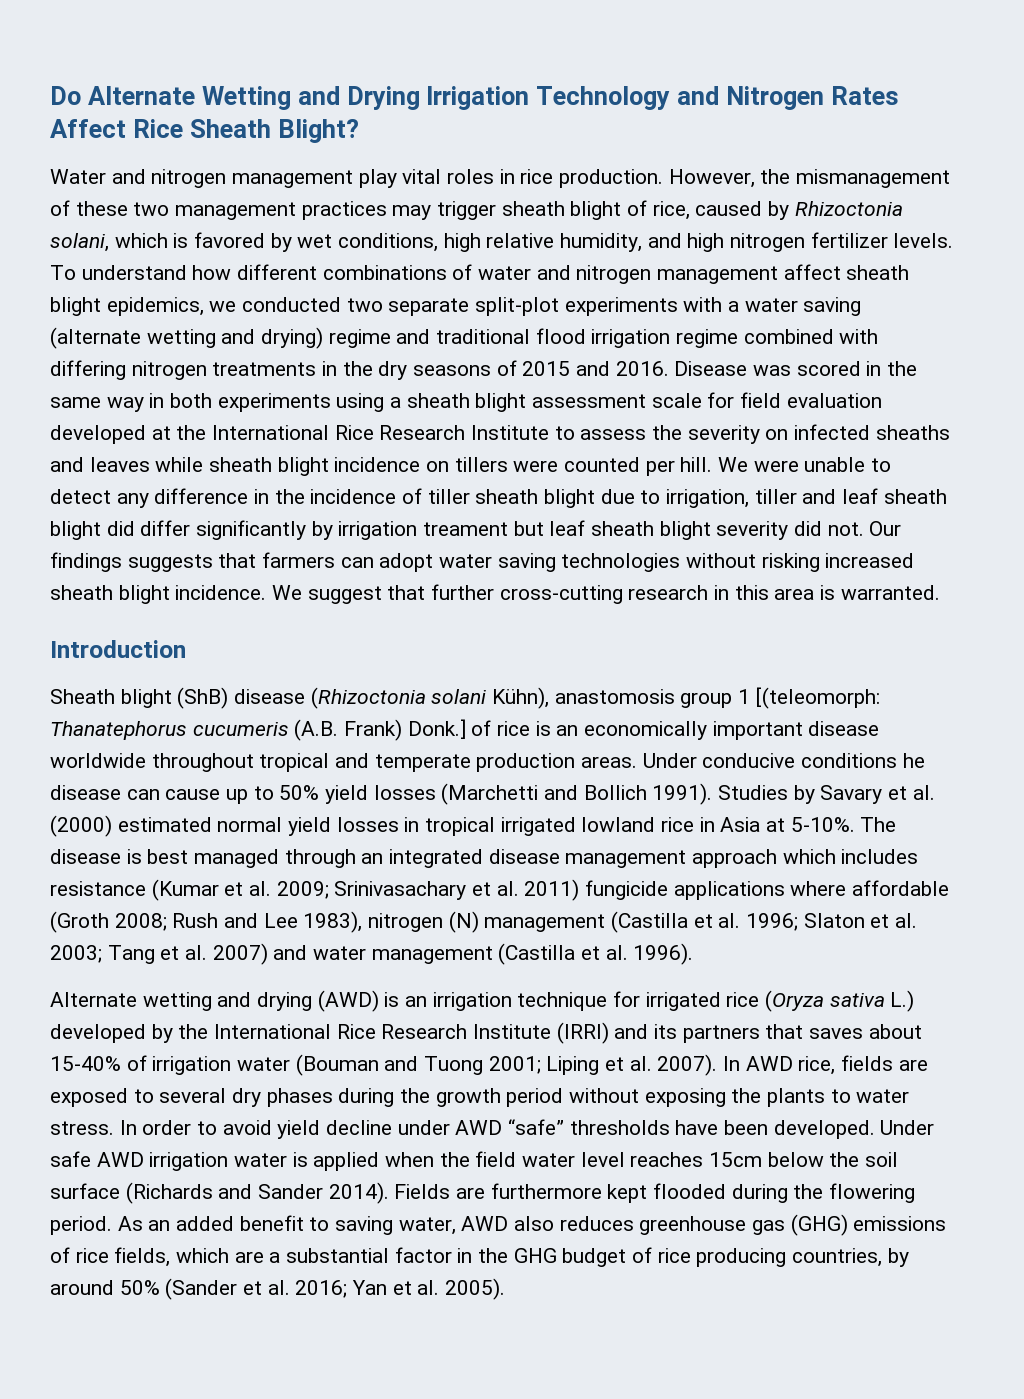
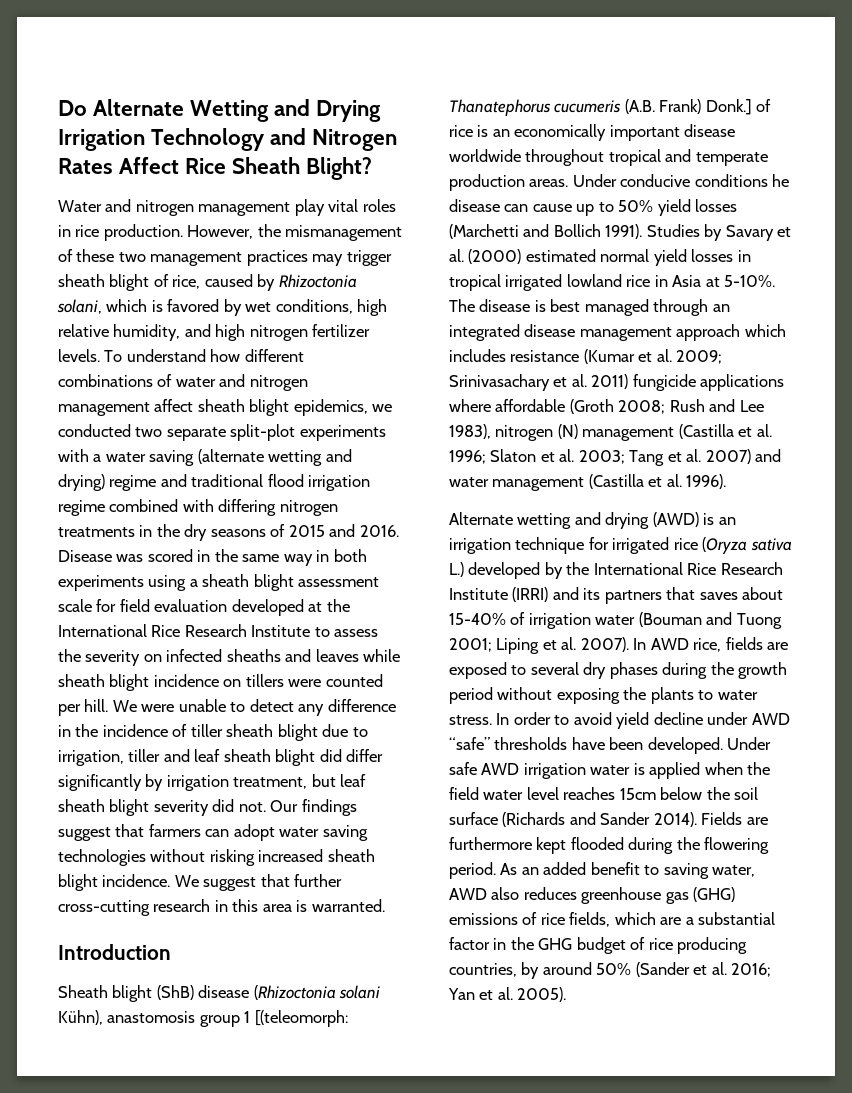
[423,522,509,536] treament -> [233,777,308,789] treatment,
[127,554,213,572] suggests -> [58,827,111,841] suggest

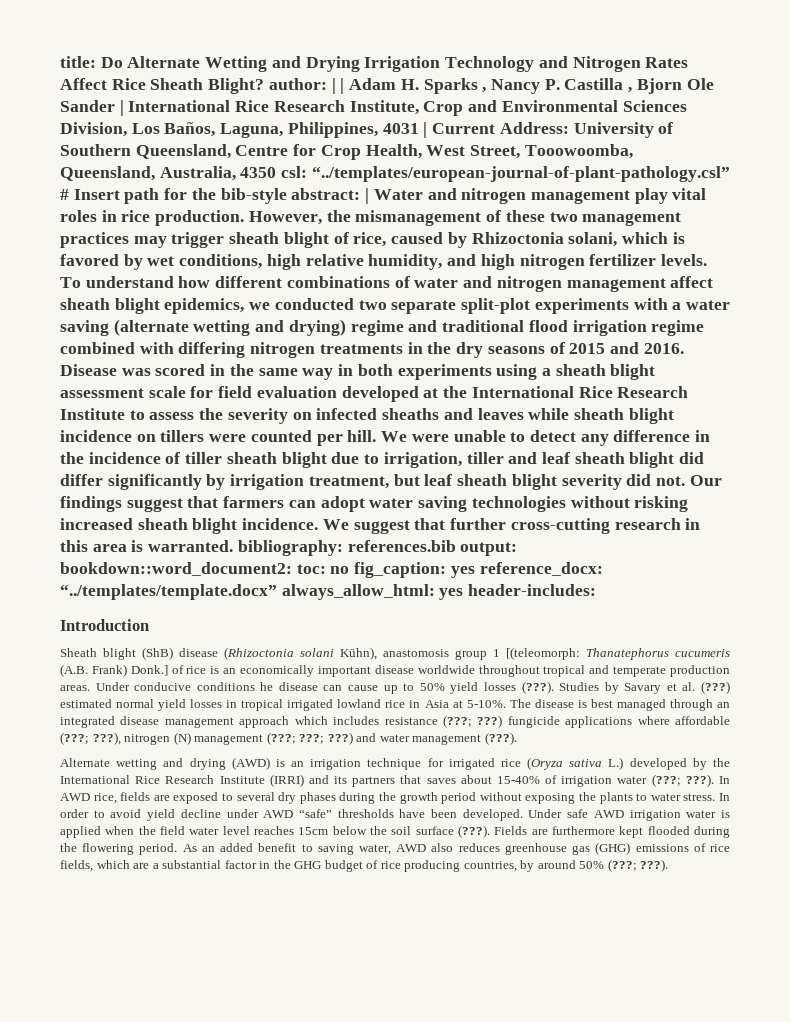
(58, 108) none -> [60,56,96,68] title:
(373, 168) // -> [268,78,714,94] [60,100,687,116] [60,122,674,138] [60,144,633,160] [60,166,730,182] [60,188,370,204] author: | | Adam H. Sparks , Nancy P. Castilla , Bjorn Ole Sander | International Rice Research Institute, Crop and Environmental Sciences Division, Los Baños, Laguna, Philippines, 4031 | Current Address: University of Southern Queensland, Centre for Crop Health, West Street, Tooowoomba, Queensland, Australia, 4350 csl: “../templates/european-journal-of-plant-pathology.csl” # Insert path for the bib-style abstract: |
(385, 905) none -> [237,540,518,556] [60,562,603,578] [60,584,597,600] bibliography: references.bib output: bookdown::word_document2: toc: no fig_caption: yes reference_docx: “../templates/template.docx” always_allow_html: yes header-includes:
[449,224,643,239] (Marchetti and Bollich 1991). -> [521,681,554,694] (???).
[468,249,522,264] (2000) -> [700,681,730,694] (???)
[583,349,723,364] [449,374,785,391] [449,399,764,414] [449,424,772,441] [449,449,782,466] [449,474,727,491] (Kumar et al. 2009; Srinivasachary et al. 2011) fungicide applications where affordable (Groth 2008; Rush and Lee 1983), nitrogen (N) management (Castilla et al. 1996; Slaton et al. 2003; Tang et al. 2007) and water management (Castilla et al. 1996). -> [442,715,730,728] [60,732,517,745] (???; ???) fungicide applications where affordable (???; ???), nitrogen (N) management (???; ???; ???) and water management (???).
[638,612,782,629] [449,637,629,654] (Bouman and Tuong 2001; Liping et al. 2007). -> [651,774,714,787] (???; ???).
[502,812,697,827] (Richards and Sander 2014). -> [457,825,490,838] (???).
[635,962,772,977] [448,987,567,1002] (Sander et al. 2016; Yan et al. 2005). -> [607,859,669,872] (???; ???).

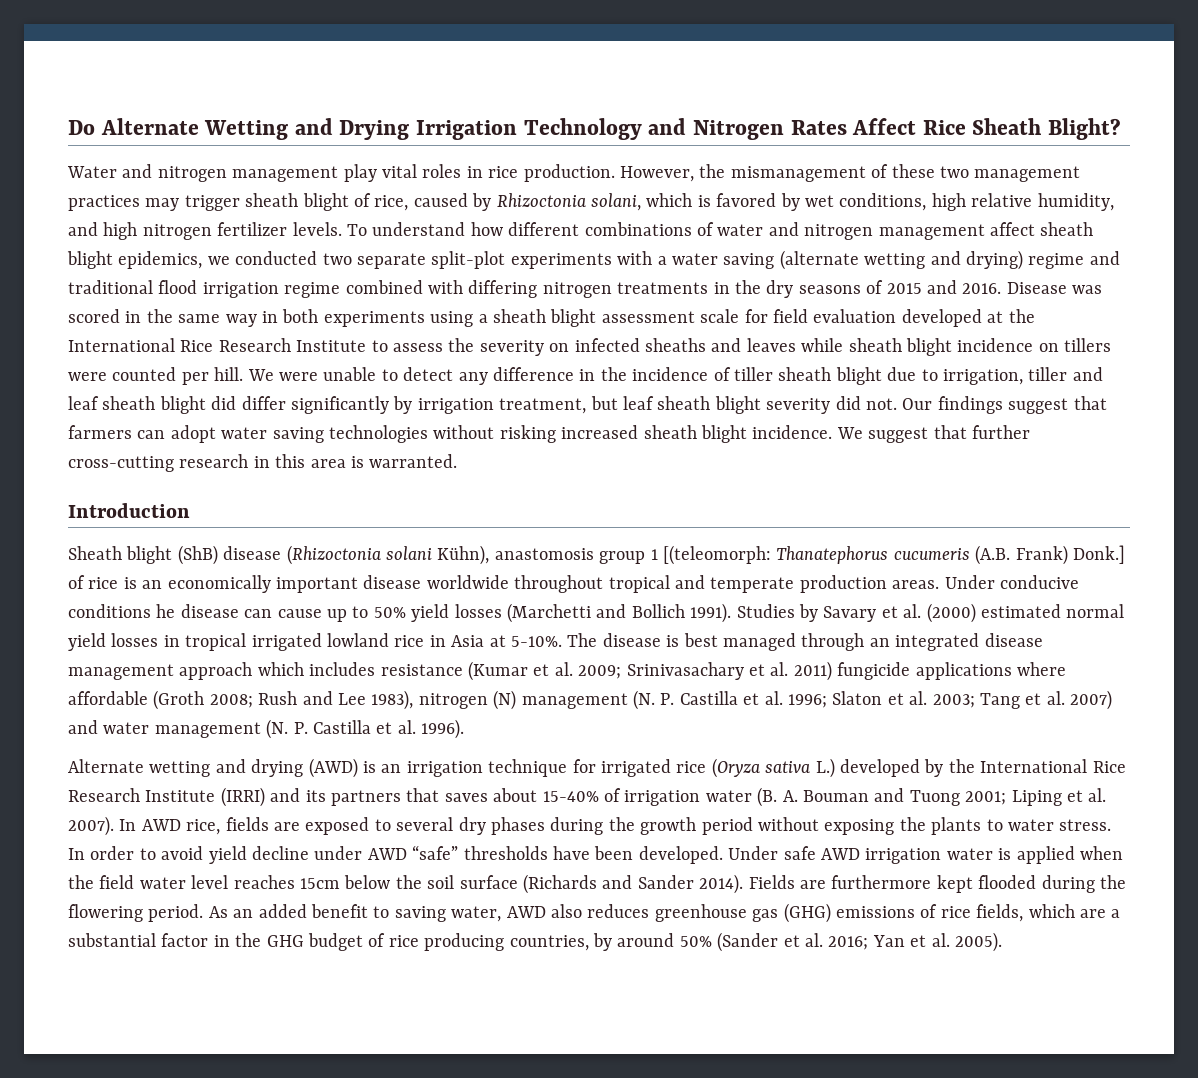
[60,56,96,68] title: -> (68, 127) none
[268,78,714,94] [60,100,687,116] [60,122,674,138] [60,144,633,160] [60,166,730,182] [60,188,370,204] author: | | Adam H. Sparks , Nancy P. Castilla , Bjorn Ole Sander | International Rice Research Institute, Crop and Environmental Sciences Division, Los Baños, Laguna, Philippines, 4031 | Current Address: University of Southern Queensland, Centre for Crop Health, West Street, Tooowoomba, Queensland, Australia, 4350 csl: “../templates/european-journal-of-plant-pathology.csl” # Insert path for the bib-style abstract: | -> (1121, 129) //
[237,540,518,556] [60,562,603,578] [60,584,597,600] bibliography: references.bib output: bookdown::word_document2: toc: no fig_caption: yes reference_docx: “../templates/template.docx” always_allow_html: yes header-includes: -> (458, 461) none
[521,681,554,694] (???). -> [506,603,732,623] (Marchetti and Bollich 1991).
[700,681,730,694] (???) -> [926,603,976,623] (2000)
[442,715,730,728] [60,732,517,745] (???; ???) fungicide applications where affordable (???; ???), nitrogen (N) management (???; ???; ???) and water management (???). -> [468,661,1066,681] [68,690,1113,710] [68,719,465,739] (Kumar et al. 2009; Srinivasachary et al. 2011) fungicide applications where affordable (Groth 2008; Rush and Lee 1983), nitrogen (N) management (N. P. Castilla et al. 1996; Slaton et al. 2003; Tang et al. 2007) and water management (N. P. Castilla et al. 1996).
[651,774,714,787] (???; ???). -> [757,787,1107,807] [68,816,114,836] (B. A. Bouman and Tuong 2001; Liping et al. 2007).
[457,825,490,838] (???). -> [522,874,744,894] (Richards and Sander 2014).
[607,859,669,872] (???; ???). -> [717,932,1002,952] (Sander et al. 2016; Yan et al. 2005).

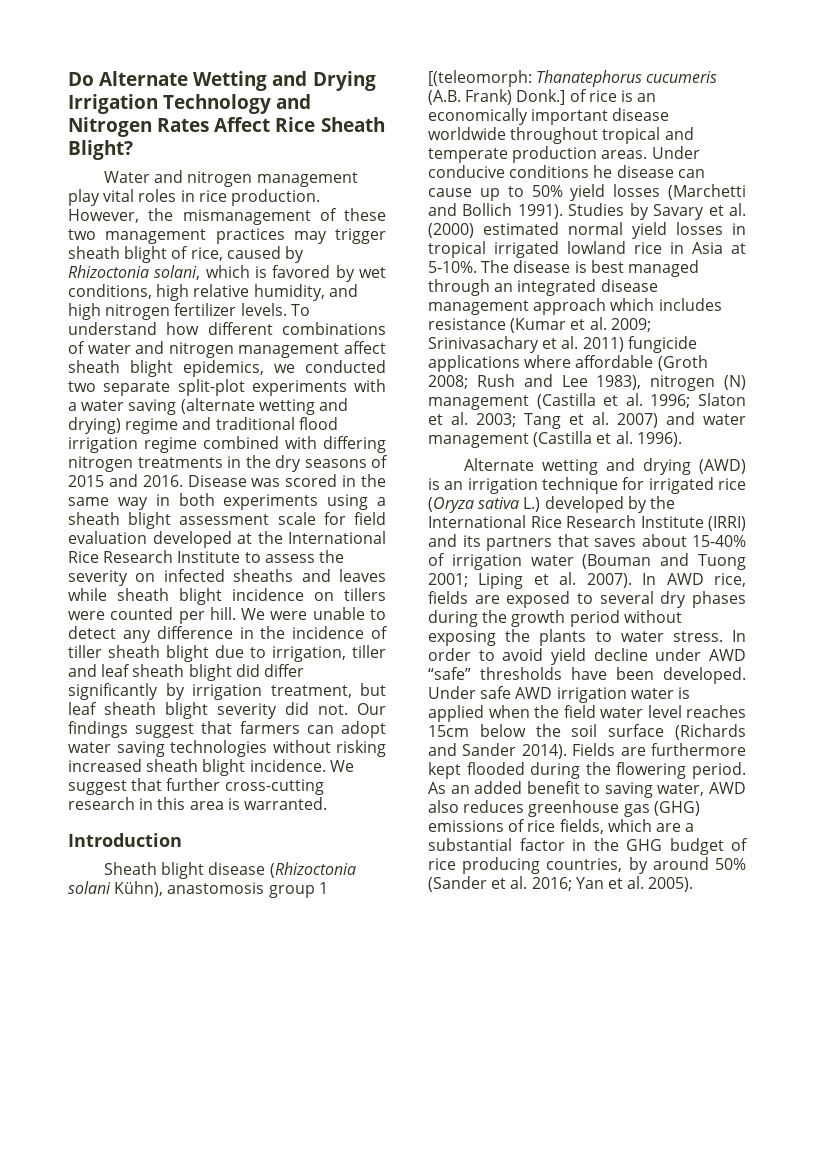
[177,545,218,565] (ShB) -> (205, 870) none
[632,690,738,710] (N. P. Castilla -> [536,393,596,409] (Castilla
[266,719,371,739] (N. P. Castilla -> [533,431,593,447] (Castilla
[757,787,869,807] (B. A. Bouman -> [582,554,652,569] (Bouman

